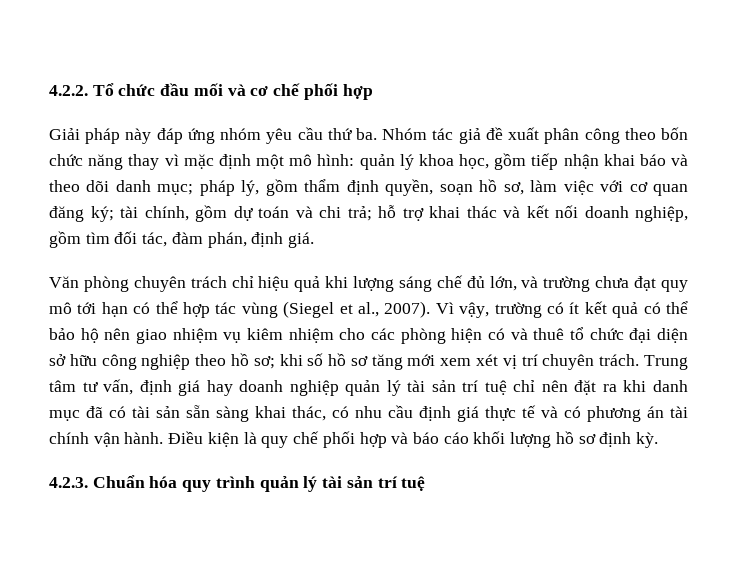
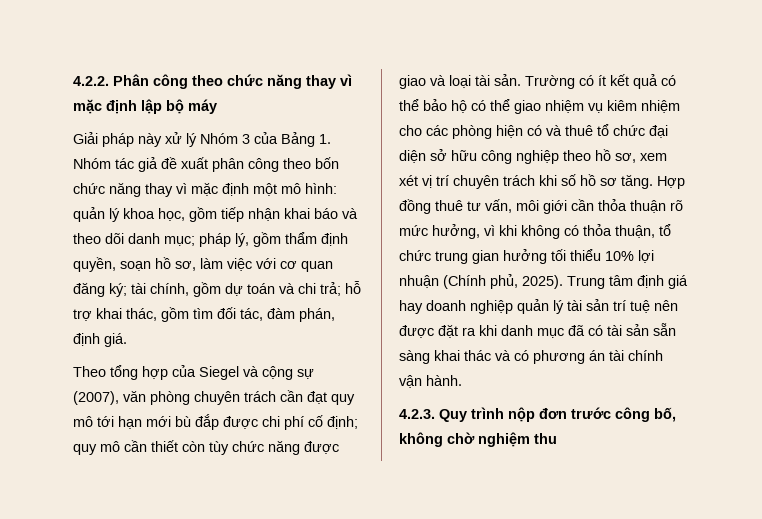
[92,83,373,100] [49,127,377,144] Tổ chức đầu mối và cơ chế phối hợp // Giải pháp này đáp ứng nhóm yêu cầu thứ ba. -> [113,74,352,89] [73,99,217,114] [73,132,331,147] Phân công theo chức năng thay vì mặc định lập bộ máy // Giải pháp này xử lý Nhóm 3 của Bảng 1.
[466,205,688,222] thác và kết nối doanh nghiệp, -> [126,308,157,321] thác,
[49,275,630,292] Văn phòng chuyên trách chỉ hiệu quả khi lượng sáng chế đủ lớn, và trường chưa -> [73,365,314,380] [73,390,303,405] Theo tổng hợp của Siegel và cộng sự (2007), văn phòng chuyên trách cần
[133,301,542,318] có thể hợp tác vùng (Siegel et al., 2007). Vì vậy, trường -> [146,414,358,430] [73,440,339,455] [399,74,575,89] mới bù đắp được chi phí cố định; quy mô cần thiết còn tùy chức năng được giao và loại tài sản. Trường
[104,328,131,340] nên -> [471,99,510,111] có thể
[253,353,436,370] sơ; khi số hồ sơ tăng mới -> [615,153,636,163] sơ,
[599,354,688,370] [49,379,134,395] trách. Trung tâm tư vấn, -> [503,174,685,189] [399,199,683,214] [399,224,671,239] [399,249,654,264] [399,274,633,289] trách khi số hồ sơ tăng. Hợp đồng thuê tư vấn, môi giới cần thỏa thuận rõ mức hưởng, vì khi không có thỏa thuận, tổ chức trung gian hưởng tối thiểu 10% lợi nhuận (Chính phủ, 2025). Trung tâm
[513,380,568,392] chỉ nên -> [654,300,678,311] [399,325,434,338] nên được
[292,405,536,422] thác, có nhu cầu định giá thực tế -> [464,350,491,361] thác
[168,431,659,448] [49,475,426,492] Điều kiện là quy chế phối hợp và báo cáo khối lượng hồ sơ định kỳ. // 4.2.3. Chuẩn hóa quy trình quản lý tài sản trí tuệ -> [399,407,676,422] [399,432,557,447] // 4.2.3. Quy trình nộp đơn trước công bố, không chờ nghiệm thu

